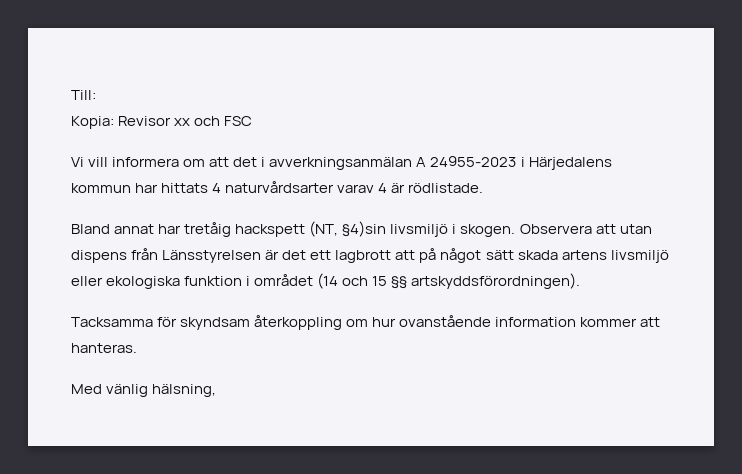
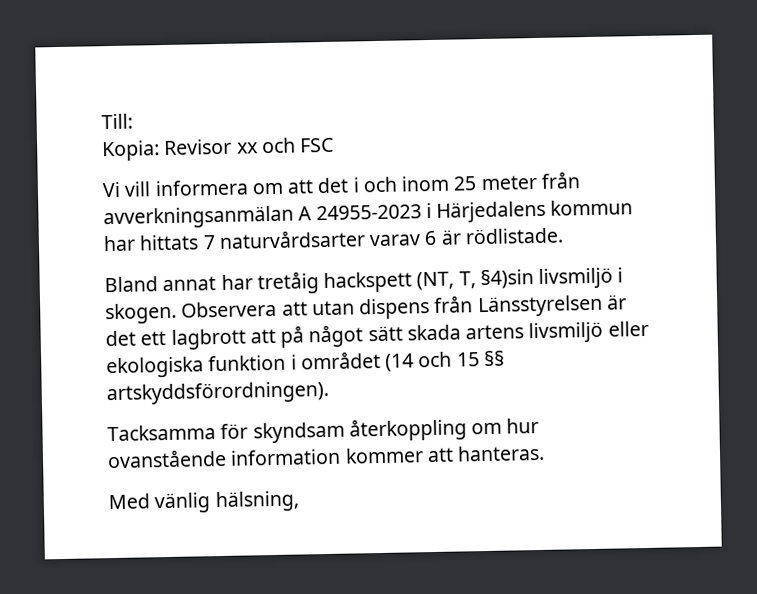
(266, 162) none -> [362,171,580,193] och inom 25 meter från
[212,183,222,193] 4 -> [202,235,216,250] 7
[378,183,388,193] 4 -> [424,230,438,246] 6
(339, 229) none -> [458,271,476,289] T,

